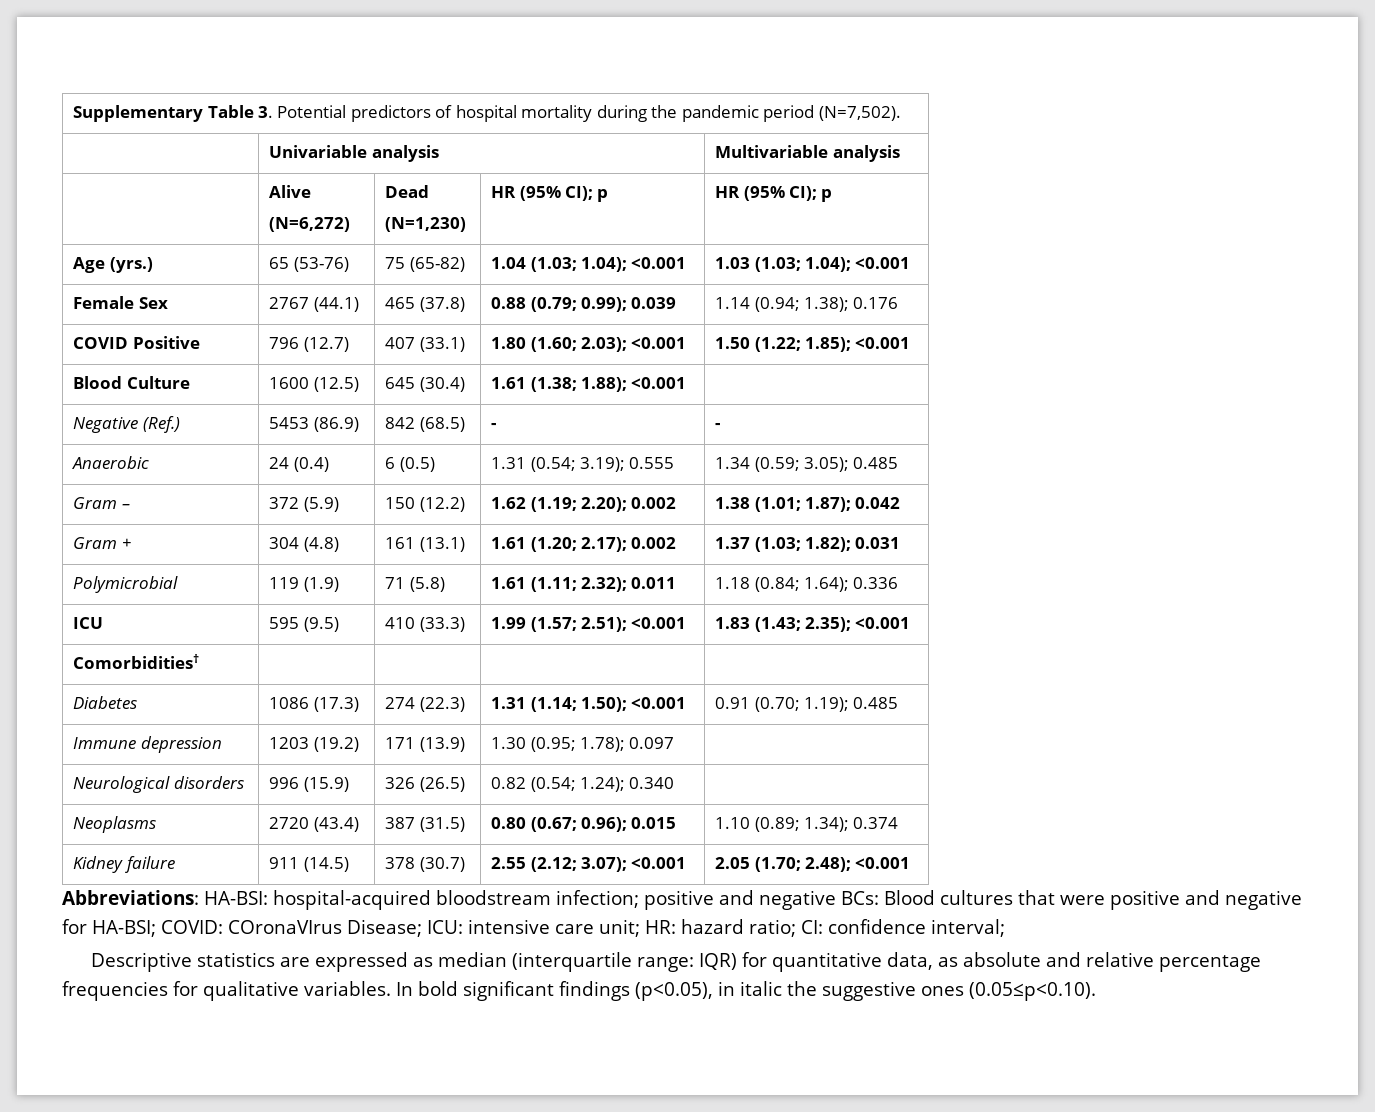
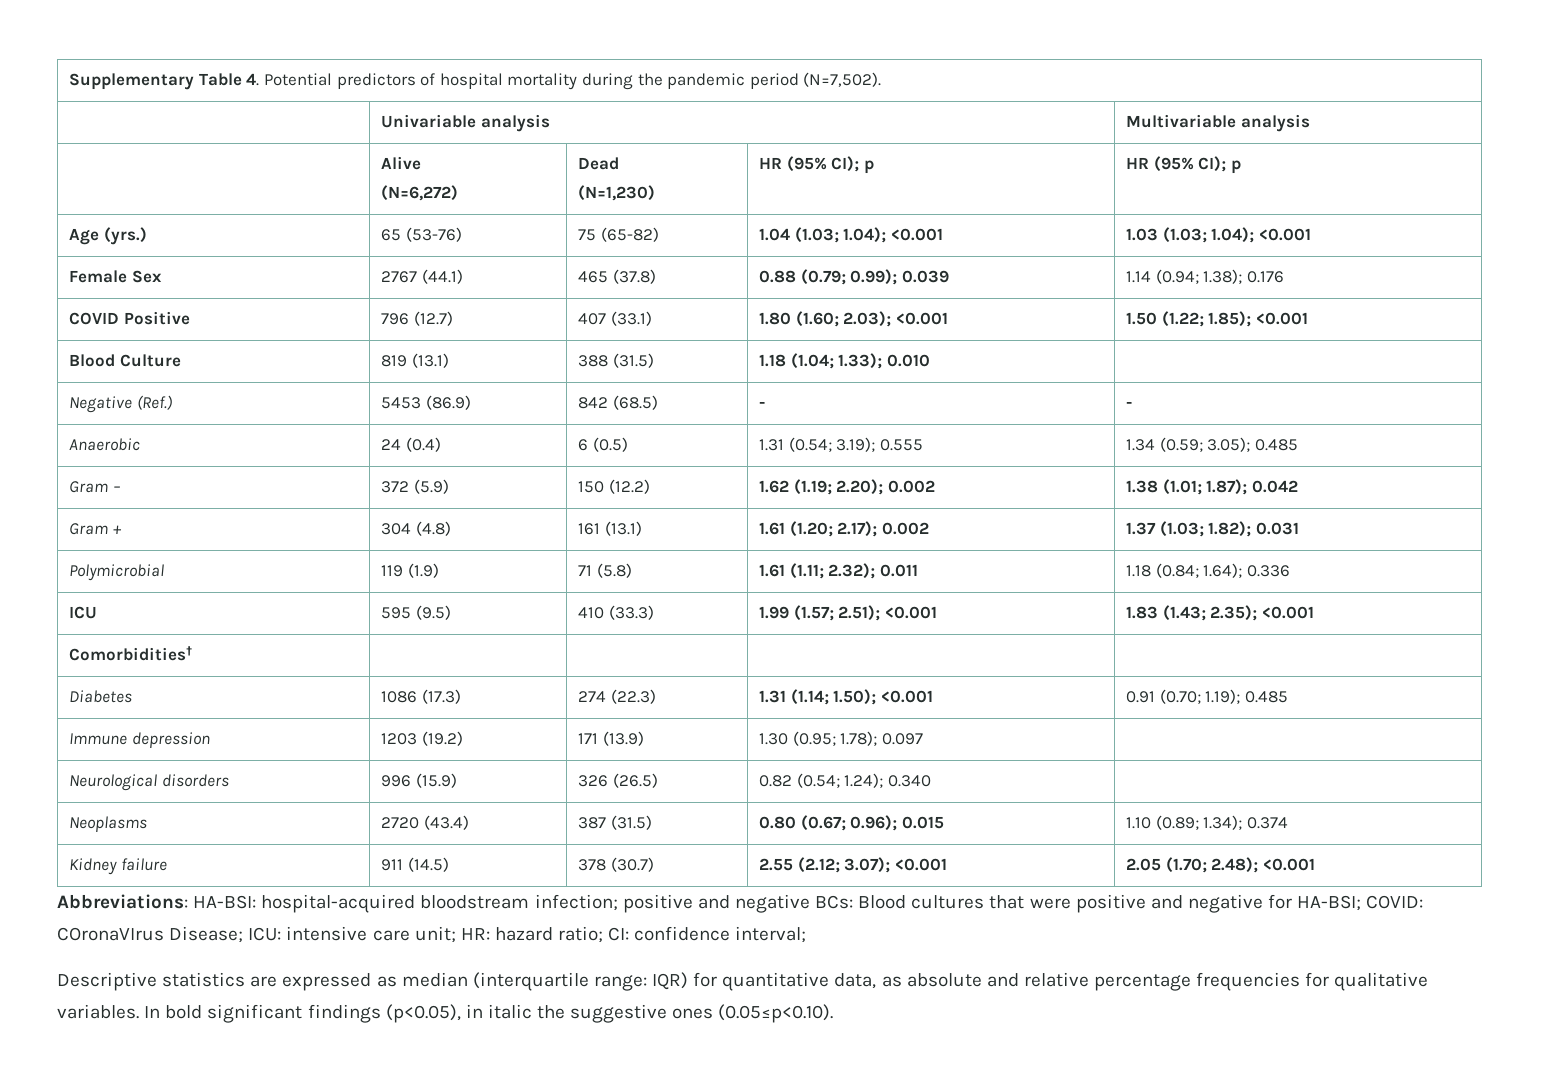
[257,106,273,118] 3. -> [246,73,260,86] 4.
[269,377,359,392] [385,377,465,392] [491,377,687,392] 1600 (12.5) | 645 (30.4) | 1.61 (1.38; 1.88); <0.001 -> [381,353,449,368] [578,353,654,368] [759,353,931,369] 819 (13.1) | 388 (31.5) | 1.18 (1.04; 1.33); 0.010

